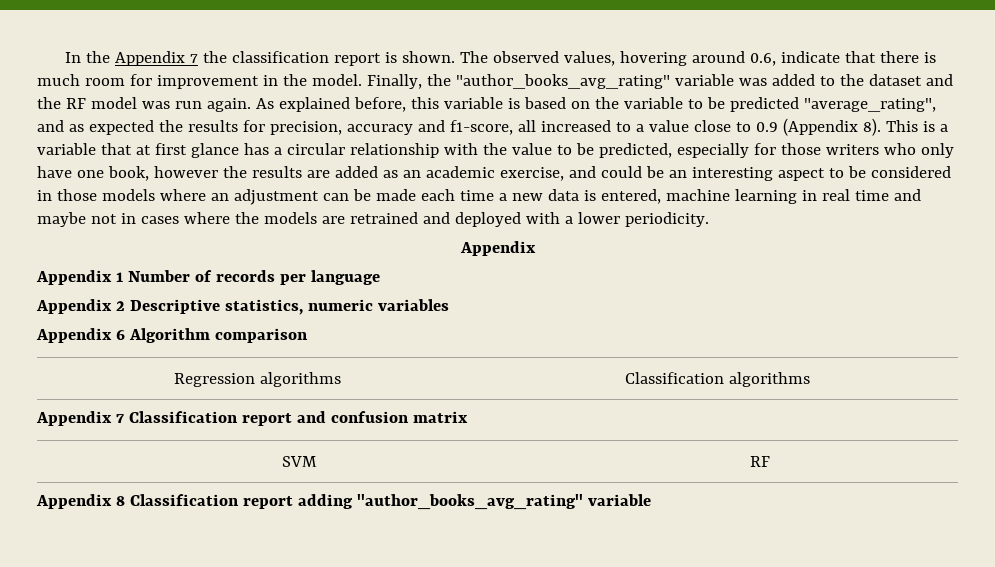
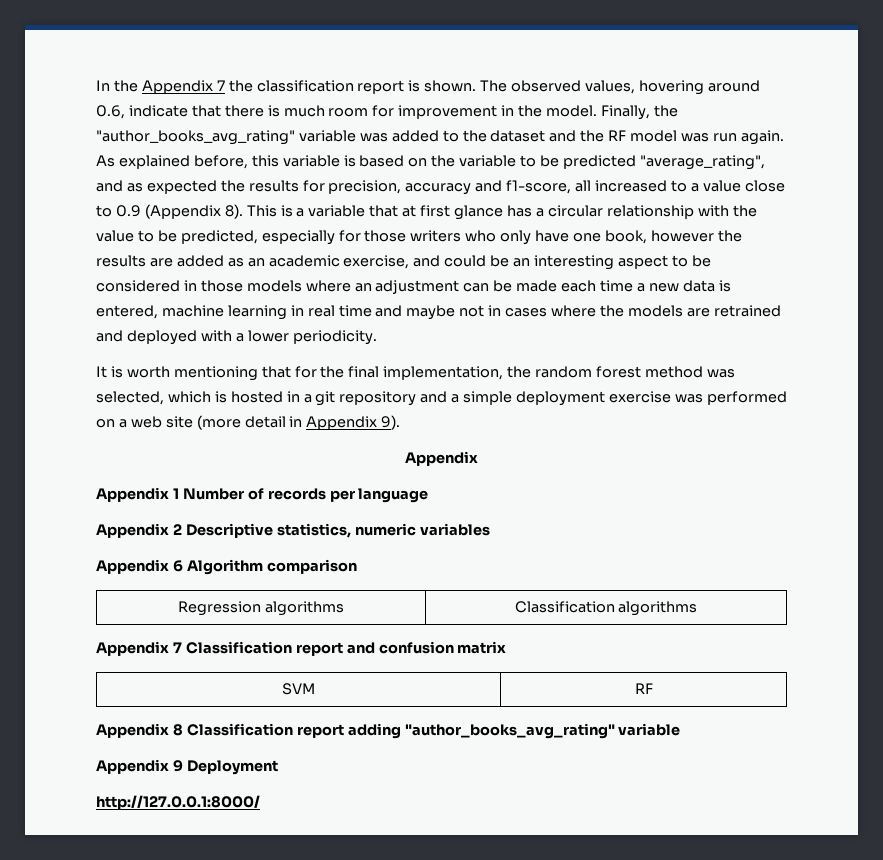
(709, 219) none -> [96,366,735,381] [96,391,787,406] [96,415,401,430] // It is worth mentioning that for the final implementation, the random forest method was selected, which is hosted in a git repository and a simple deployment exercise was performed on a web site (more detail in Appendix 9).
(651, 500) none -> [96,759,278,775] [96,795,260,810] // Appendix 9 Deployment // http://127.0.0.1:8000/

